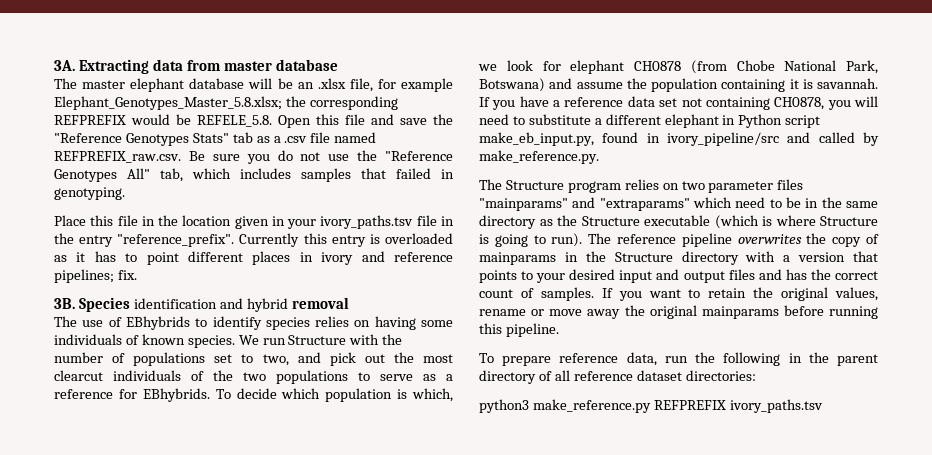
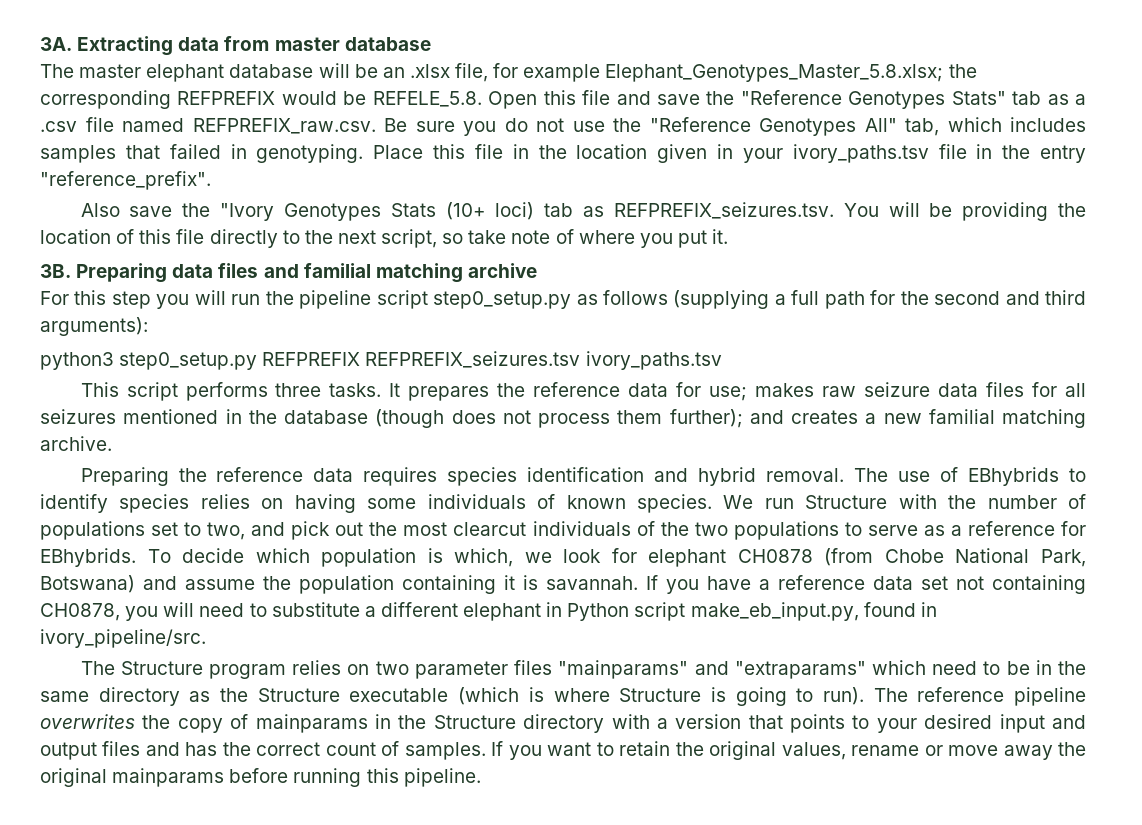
(125, 193) // -> (364, 153) none
[239,233,453,247] [54,251,453,265] [54,269,137,283] [54,297,130,312] Currently this entry is overloaded as it has to point different places in ivory and reference pipelines; fix. // 3B. Species -> [80,202,1086,221] [40,229,729,248] [40,263,537,283] [40,290,1087,309] [40,317,148,336] [40,351,722,370] [80,382,1086,401] [40,409,1086,428] [40,436,112,451] [80,467,518,486] // Also save the "Ivory Genotypes Stats (10+ loci) tab as REFPREFIX_seizures.tsv. You will be providing the location of this file directly to the next script, so take note of where you put it. // 3B. Preparing data files and familial matching archive // For this step you will run the pipeline script step0_setup.py as follows (supplying a full path for the second and third arguments): // python3 step0_setup.py REFPREFIX REFPREFIX_seizures.tsv ivory_paths.tsv // This script performs three tasks. It prepares the reference data for use; makes raw seizure data files for all seizures mentioned in the database (though does not process them further); and creates a new familial matching archive. // Preparing the reference data requires species
[291,297,349,309] removal // -> [766,468,845,482] removal.
[667,132,879,146] [479,150,599,164] ivory_pipeline/src and called by make_reference.py. -> [40,629,206,648] ivory_pipeline/src.
[479,352,878,366] [479,370,756,384] [479,399,823,413] // To prepare reference data, run the following in the parent directory of all reference dataset directories: // python3 make_reference.py REFPREFIX ivory_paths.tsv -> (481, 777) none

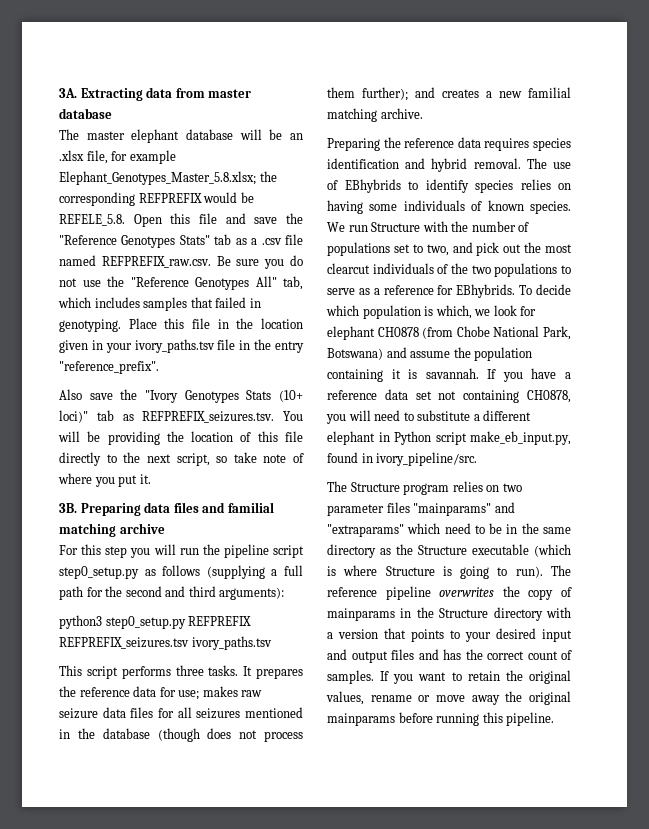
[495,202,535,220] loci) -> [59,410,88,423] loci)"

